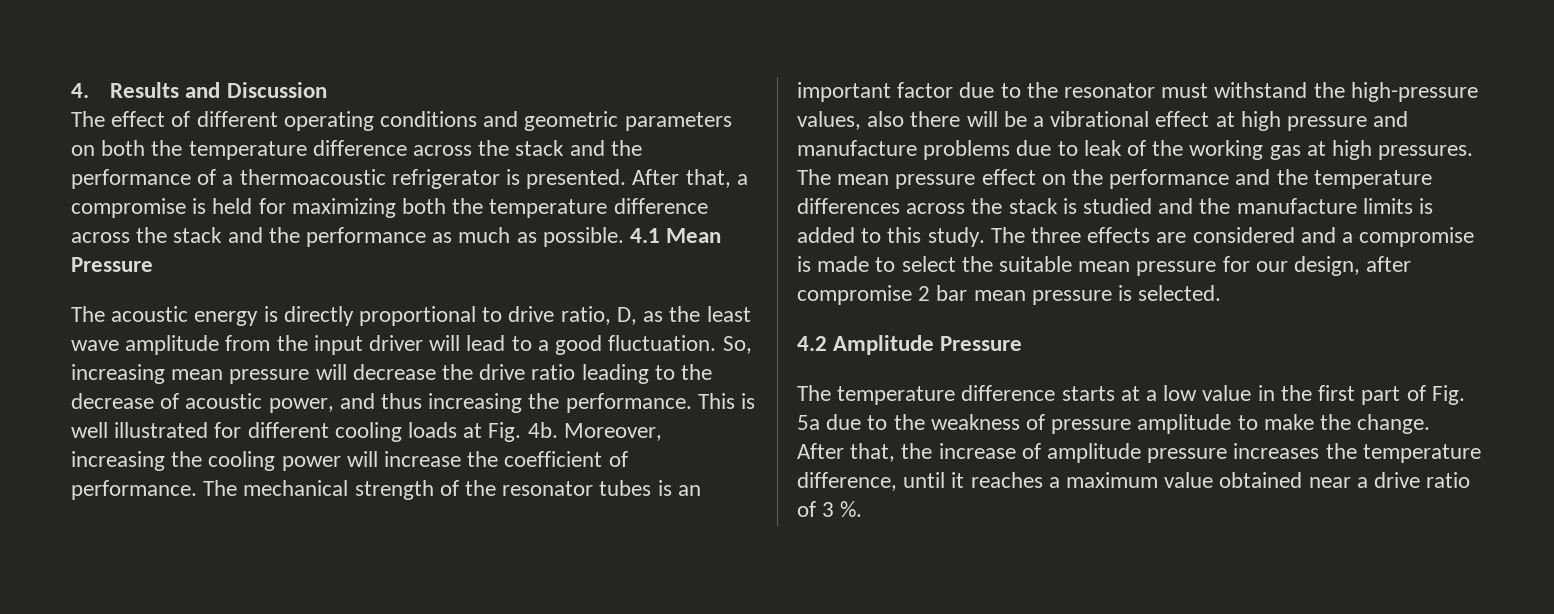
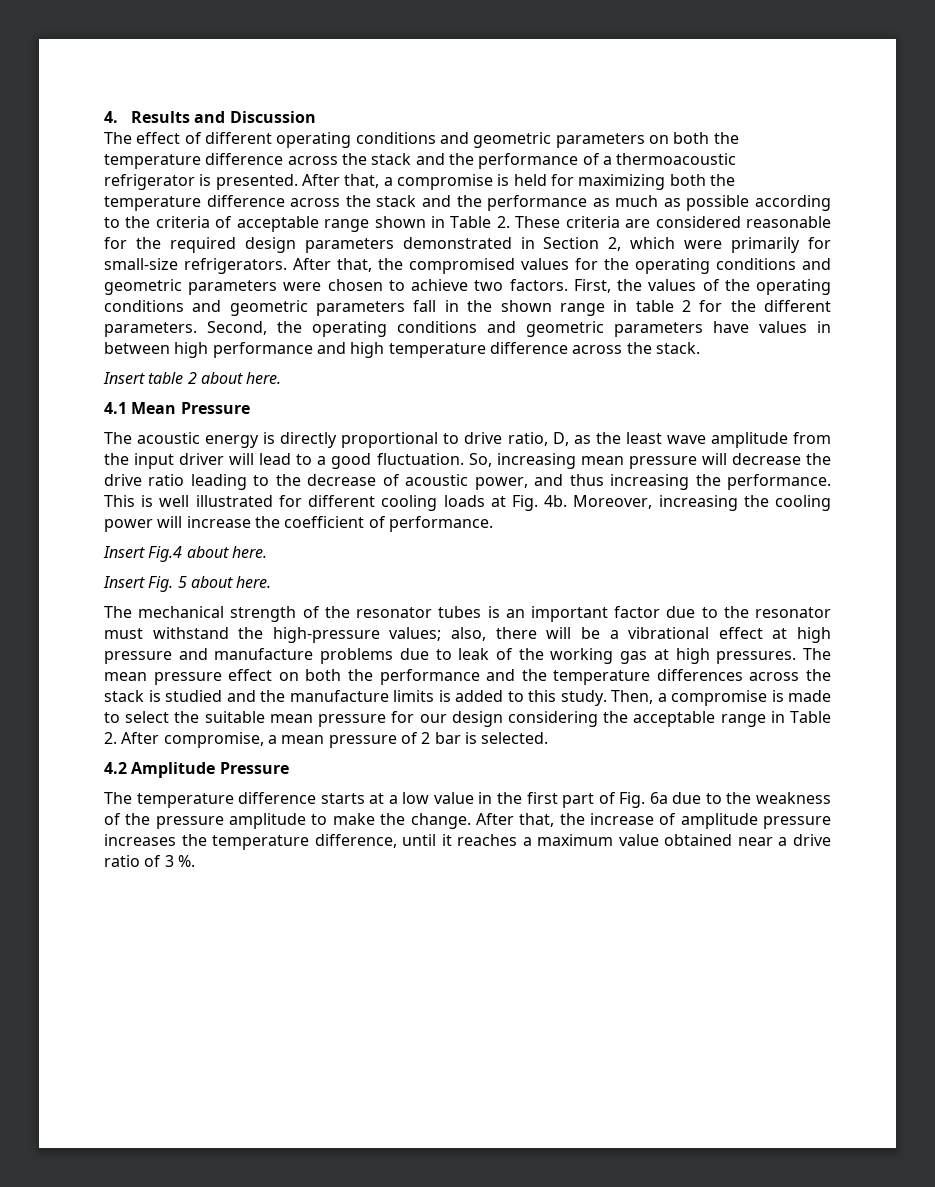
[542,227,624,247] possible. -> [686,195,831,211] [104,216,832,232] [104,237,831,253] [104,258,831,274] [104,279,832,295] [104,300,831,316] [104,321,831,337] [104,342,700,358] [103,372,282,384] possible according to the criteria of acceptable range shown in Table 2. These criteria are considered reasonable for the required design parameters demonstrated in Section 2, which were primarily for small-size refrigerators. After that, the compromised values for the operating conditions and geometric parameters were chosen to achieve two factors. First, the values of the operating conditions and geometric parameters fall in the shown range in table 2 for the different parameters. Second, the operating conditions and geometric parameters have values in between high performance and high temperature difference across the stack. // Insert table 2 about here. //
(197, 490) none -> [103,546,267,562] [103,576,272,592] // Insert Fig.4 about here. // Insert Fig. 5 about here. //
[797,111,905,130] values, also -> [389,627,487,641] values; also,
(1066, 179) none -> [305,669,342,681] both
[990,227,1336,243] The three effects are considered and -> [611,690,653,704] Then,
[1294,256,1412,276] [797,285,1112,305] design, after compromise 2 bar mean pressure -> [451,711,831,727] [104,732,461,748] design considering the acceptable range in Table 2. After compromise, a mean pressure of 2 bar
[797,415,820,430] 5a -> [649,792,668,804] 6a
(1046, 422) none -> [125,813,151,825] the

